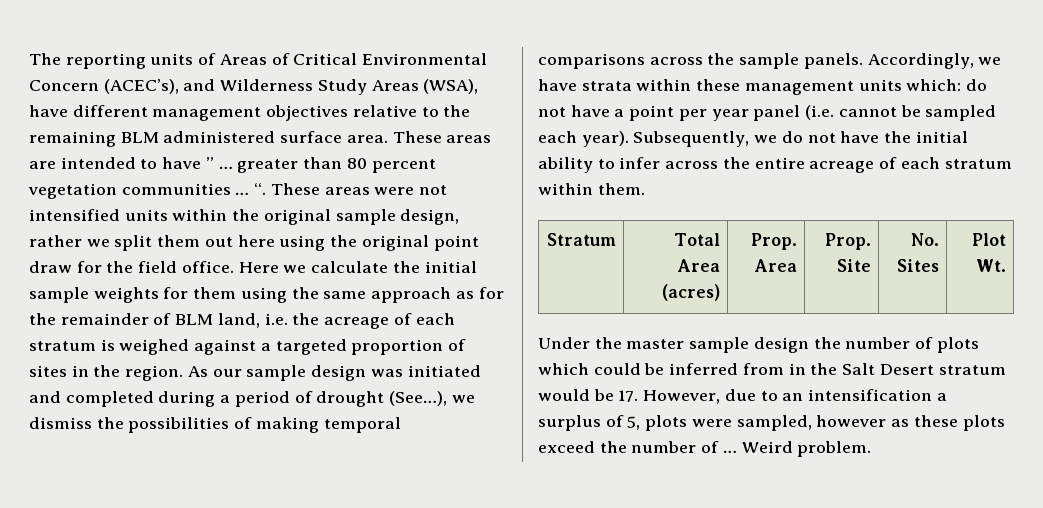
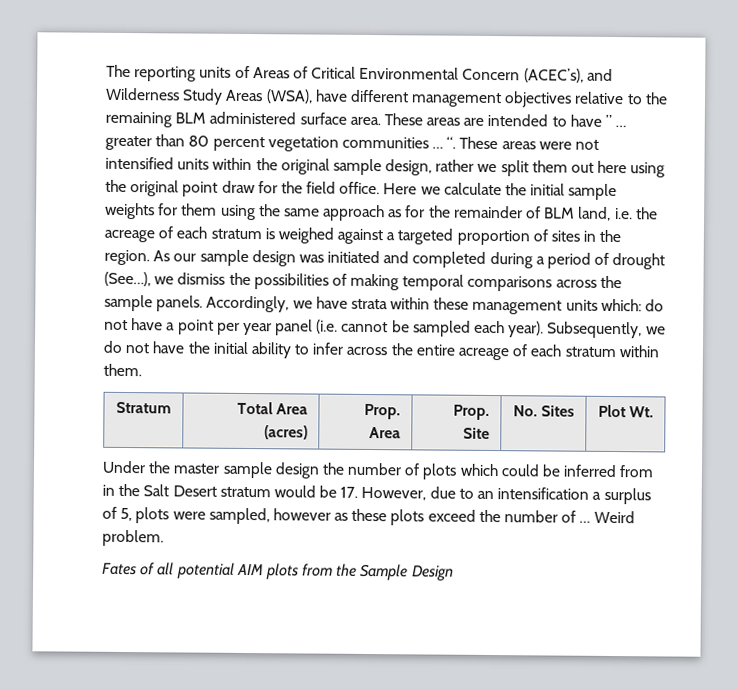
(872, 449) none -> [102,562,454,581] // Fates of all potential AIM plots from the Sample Design

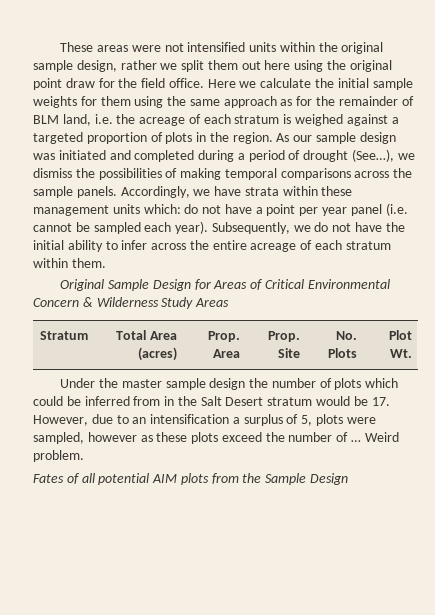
[106,64,613,83] [105,87,668,108] [105,111,627,128] [105,134,457,152] The reporting units of Areas of Critical Environmental Concern (ACEC’s), and Wilderness Study Areas (WSA), have different management objectives relative to the remaining BLM administered surface area. These areas are intended to have ” … greater than 80 percent vegetation communities … “. -> (60, 47) none
[551,230,581,242] sites -> [165,132,193,144] plots
(142, 370) none -> [60,279,390,291] [33,297,230,309] // Original Sample Design for Areas of Critical Environmental Concern & Wilderness Study Areas
[540,405,575,417] Sites -> [327,348,357,358] Plots

